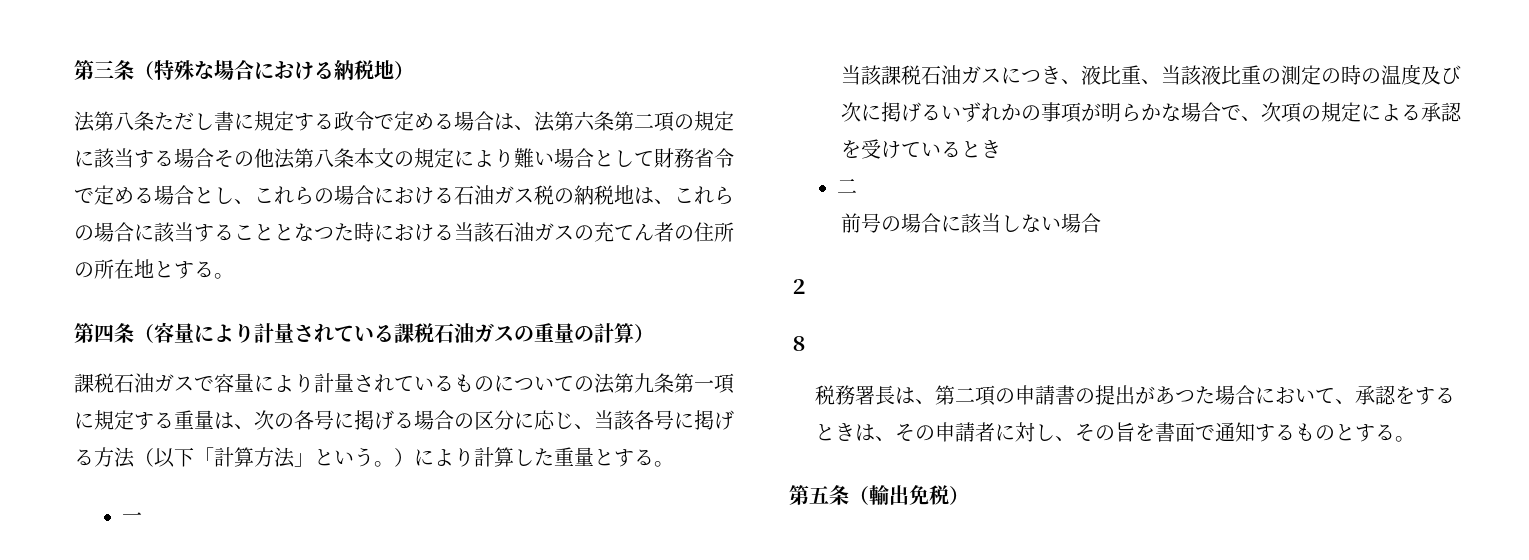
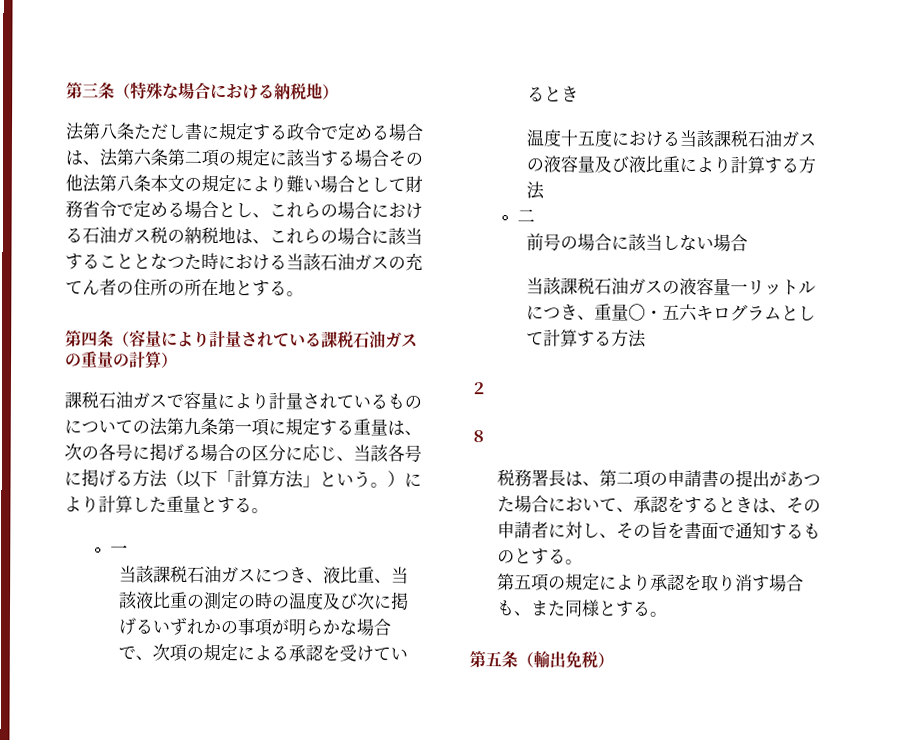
(1002, 149) none -> [525,129,817,149] [525,155,816,174] [525,181,545,200] // 温度十五度における当該課税石油ガスの液容量及び液比重により計算する方法
(1102, 223) none -> [525,277,816,296] [525,303,816,322] [525,329,647,348] // 当該課税石油ガスの液容量一リットルにつき、重量〇・五六キログラムとして計算する方法
(1416, 439) none -> [497,573,805,592] [496,599,668,617] // 第五項の規定により承認を取り消す場合も、また同様とする。

